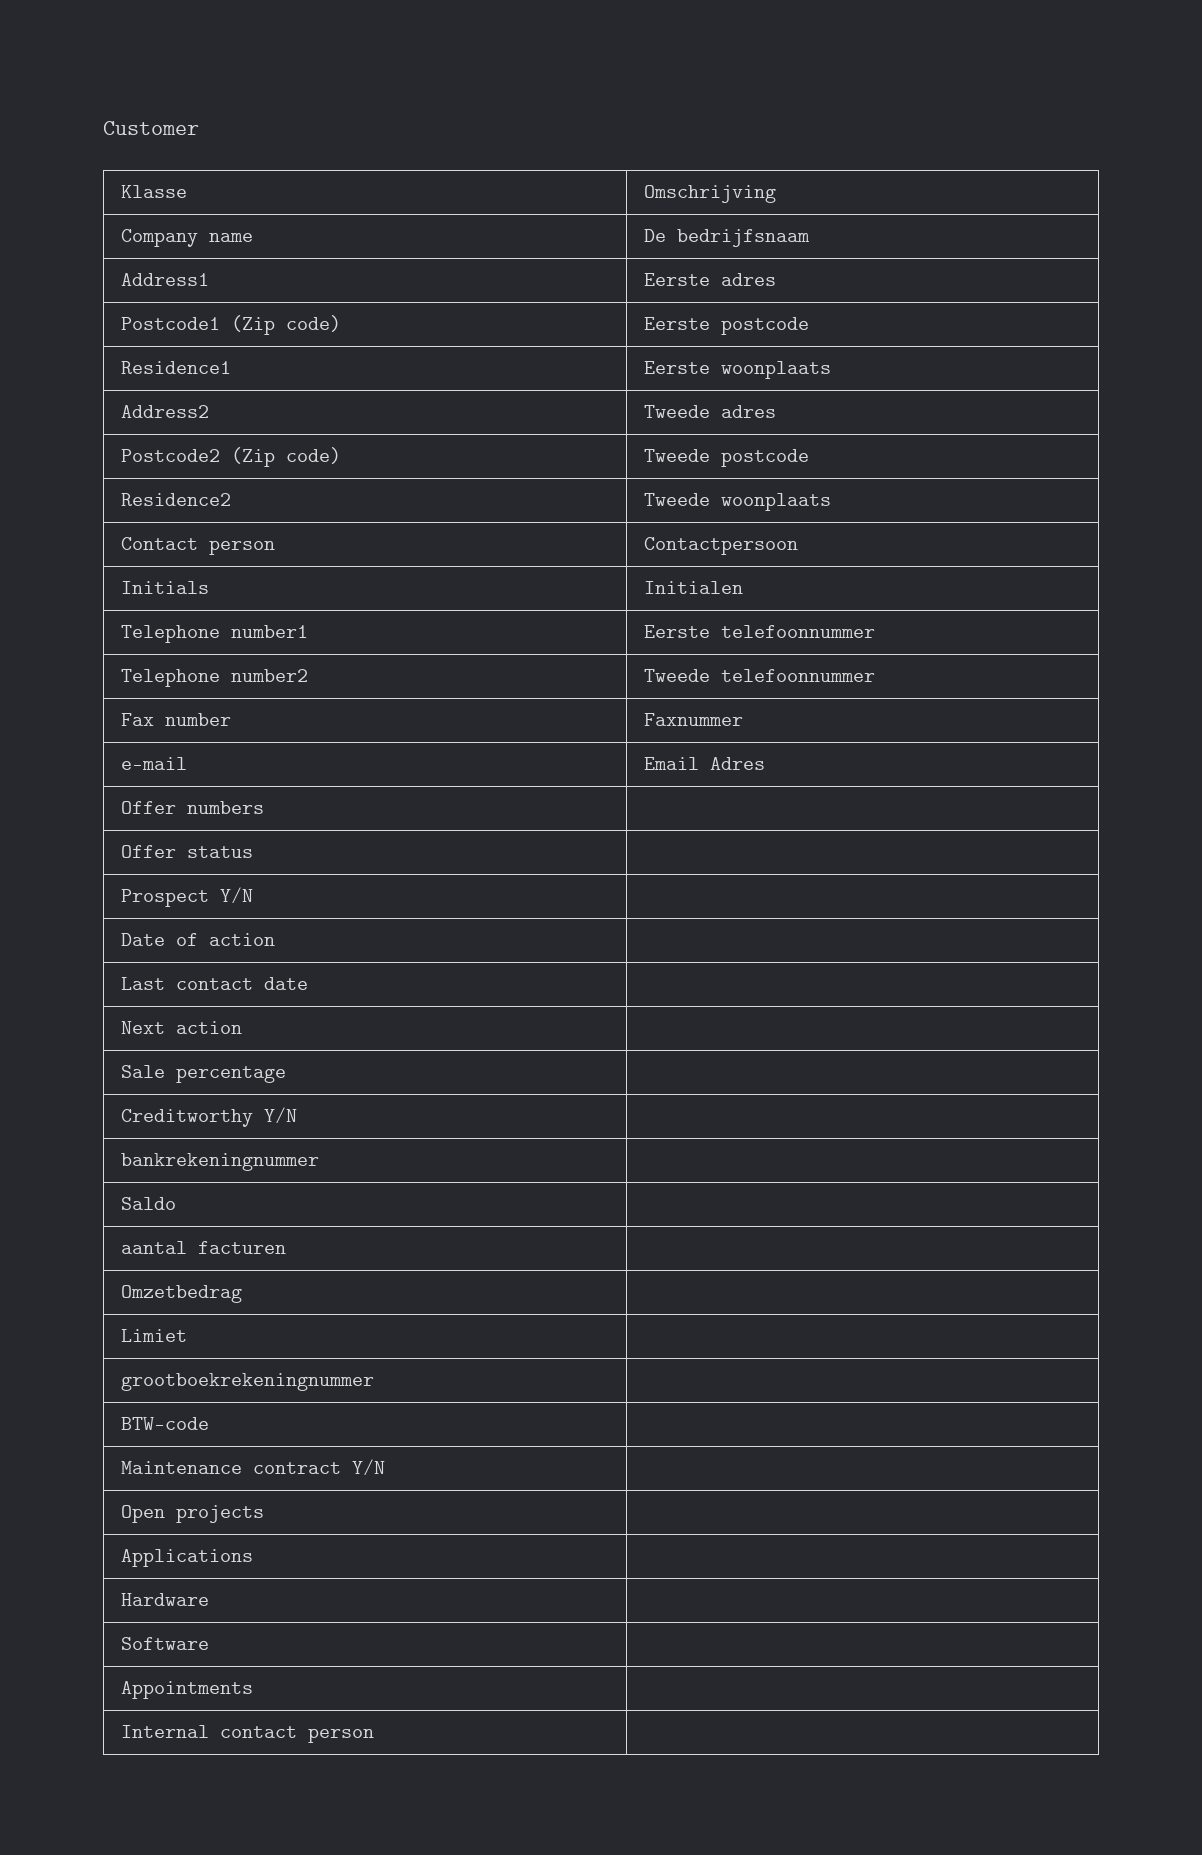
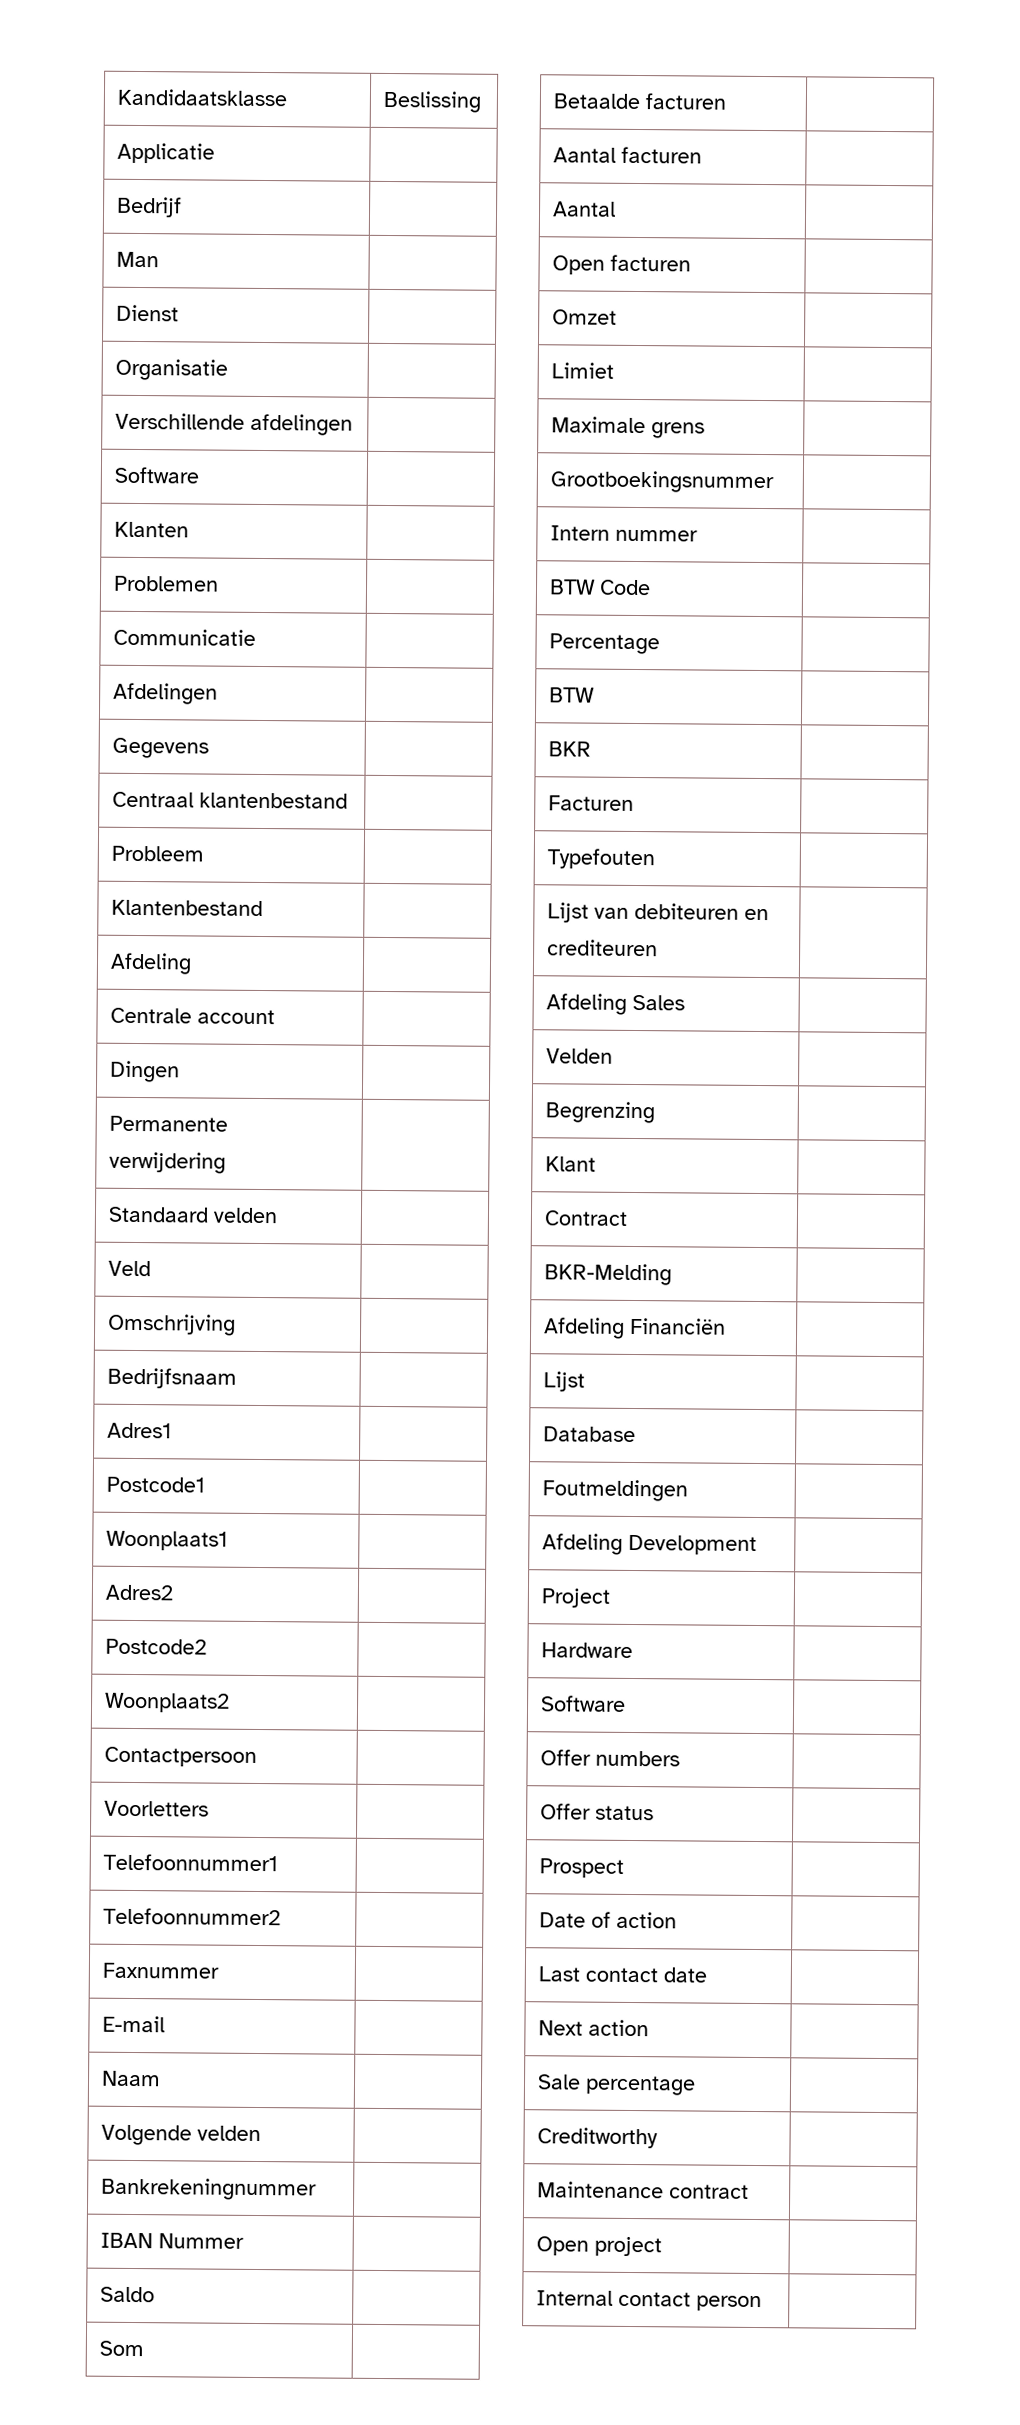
[103,121,199,135] [121,185,188,198] [644,185,777,203] [121,229,254,247] [644,229,811,247] [121,273,210,286] [644,273,777,286] [121,315,342,335] [644,317,810,335] [121,361,232,374] [644,361,832,379] [121,405,210,418] [644,405,777,418] [121,447,342,467] [644,449,810,467] [121,493,232,506] [644,493,832,511] [121,537,276,555] [644,537,799,555] [121,581,210,594] [644,581,744,594] [121,625,309,643] [644,625,876,638] [121,669,309,687] [644,669,876,682] [121,713,232,726] [644,713,744,726] [121,757,188,770] [644,757,766,770] Customer // Klasse | Omschrijving // Company name | De bedrijfsnaam // Address1 | Eerste adres // Postcode1 (Zip code) | Eerste postcode // Residence1 | Eerste woonplaats // Address2 | Tweede adres // Postcode2 (Zip code) | Tweede postcode // Residence2 | Tweede woonplaats // Contact person | Contactpersoon // Initials | Initialen // Telephone number1 | Eerste telefoonnummer // Telephone number2 | Tweede telefoonnummer // Fax number | Faxnummer // e-mail | Email Adres -> [117,88,289,107] [383,90,482,113] [117,142,216,164] [116,196,183,218] [116,251,160,268] [116,304,180,322] [115,358,229,381] [115,412,354,436] [114,466,200,484] [114,521,190,538] [113,575,220,592] [113,628,257,646] [113,682,219,705] [112,737,210,759] [112,791,349,809] [111,845,205,862] [111,899,264,917] [110,952,193,975] [110,1007,276,1025] [110,1060,181,1083] [109,1115,229,1132] [109,1151,227,1174] [108,1206,279,1224] [108,1260,152,1277] [108,1313,237,1336] [107,1367,238,1389] [107,1422,173,1439] [106,1476,206,1493] [106,1530,229,1551] [105,1584,174,1601] [105,1638,208,1655] [104,1692,231,1713] [104,1746,258,1767] [104,1800,210,1817] [103,1853,279,1872] [103,1907,282,1926] [102,1962,220,1979] [102,2015,166,2033] [101,2070,162,2087] [101,2124,262,2146] [101,2177,318,2201] [100,2232,245,2249] [100,2286,156,2303] [99,2340,145,2357] [553,93,727,110] [553,146,703,164] [552,201,617,217] [552,254,692,275] [552,309,618,325] [551,362,615,379] [551,416,706,439] [550,470,775,494] [550,525,699,542] [549,579,652,596] [549,633,661,655] [549,687,596,703] [548,741,592,757] [548,795,635,811] [547,848,656,870] [547,902,770,923] [547,939,659,957] [546,993,686,1015] [546,1048,614,1064] [545,1101,656,1124] [545,1156,597,1172] [544,1210,629,1226] [544,1263,673,1286] [543,1317,727,1339] [543,1371,586,1392] [543,1426,637,1443] [542,1479,689,1502] [542,1533,758,1555] [541,1588,611,1608] [541,1642,634,1659] [540,1695,627,1712] Kandidaatsklasse | Beslissing // Applicatie | // Bedrijf | // Man | // Dienst | // Organisatie | // Verschillende afdelingen | // Software | // Klanten | // Problemen | // Communicatie | // Afdelingen | // Gegevens | // Centraal klantenbestand | // Probleem | // Klantenbestand | // Afdeling | // Centrale account | // Dingen | // Permanente verwijdering | // Standaard velden | // Veld | // Omschrijving | // Bedrijfsnaam | // Adres1 | // Postcode1 | // Woonplaats1 | // Adres2 | // Postcode2 | // Woonplaats2 | // Contactpersoon | // Voorletters | // Telefoonnummer1 | // Telefoonnummer2 | // Faxnummer | // E-mail | // Naam | // Volgende velden | // Bankrekeningnummer | // IBAN Nummer | // Saldo | // Som | // Betaalde facturen | // Aantal facturen | // Aantal | // Open facturen | // Omzet | // Limiet | // Maximale grens | // Grootboekingsnummer | // Intern nummer | // BTW Code | // Percentage | // BTW | // BKR | // Facturen | // Typefouten | // Lijst van debiteuren en crediteuren | // Afdeling Sales | // Velden | // Begrenzing | // Klant | // Contract | // BKR-Melding | // Afdeling Financiën | // Lijst | // Database | // Foutmeldingen | // Afdeling Development | // Project | // Hardware | // Software |
[220,887,254,904] Y/N -> (625, 1868) none
[264,1107,298,1124] [121,1153,320,1171] [121,1197,177,1210] [121,1241,287,1254] [121,1285,243,1303] [121,1329,188,1342] [121,1373,375,1391] [121,1417,210,1430] Y/N | // bankrekeningnummer | // Saldo | // aantal facturen | // Omzetbedrag | // Limiet | // grootboekrekeningnummer | // BTW-code -> (659, 2138) none
[352,1459,386,1476] [121,1505,265,1523] [121,1549,254,1567] [121,1593,210,1606] [121,1637,210,1650] [121,1681,254,1699] Y/N | // Open projects | // Applications | // Hardware | // Software | // Appointments -> [536,2236,663,2257] | // Open project

